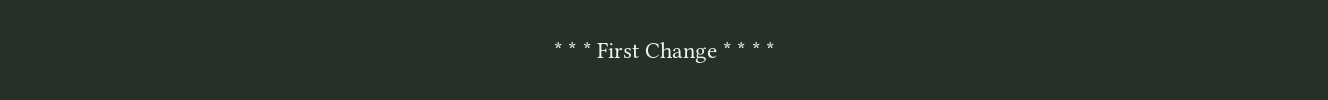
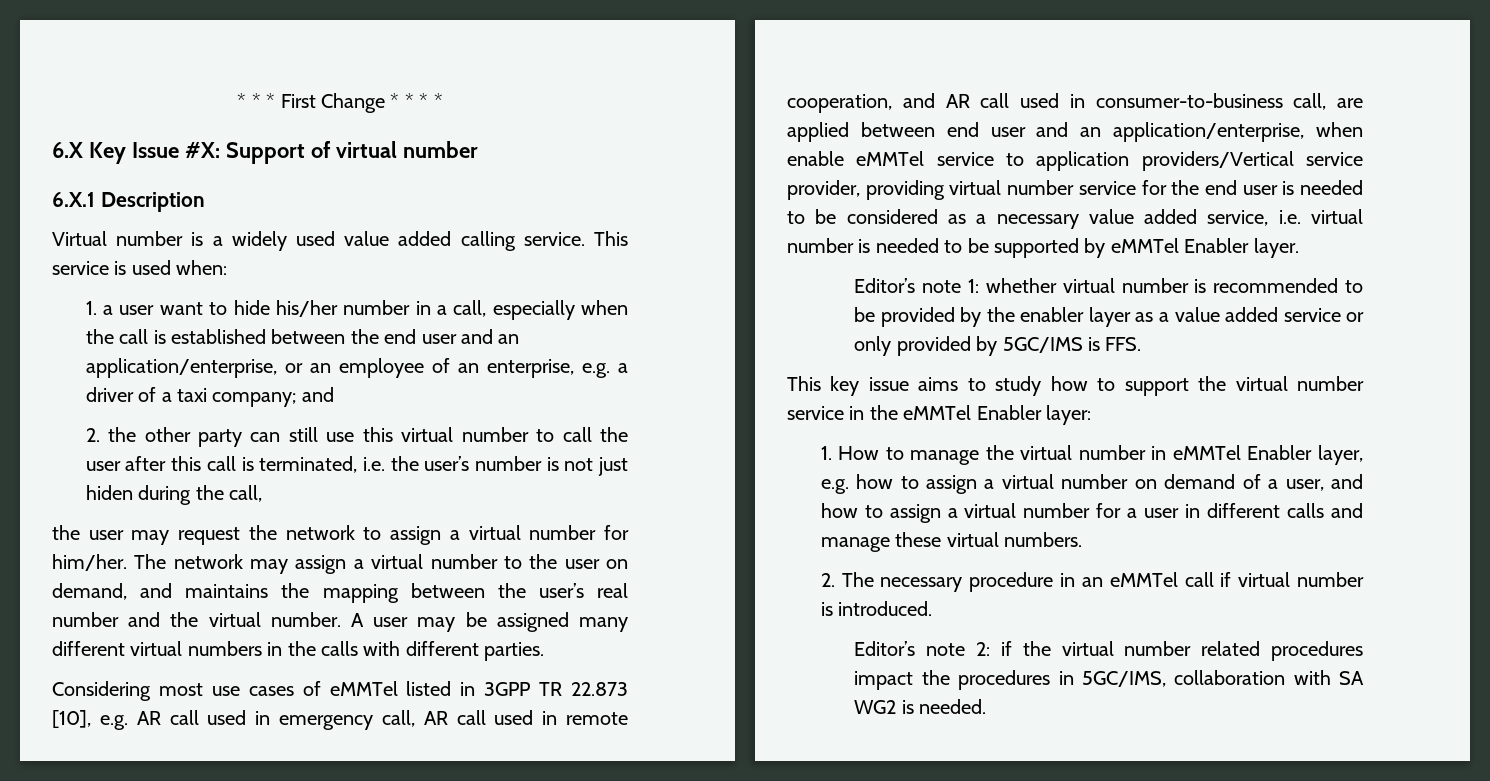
(774, 49) none -> [52,141,478,164] [52,192,205,212] [52,231,628,251] [52,260,228,275] [85,300,629,320] [85,329,520,344] [85,358,628,378] [85,387,334,407] [85,427,628,447] [85,456,629,476] [85,485,262,505] [52,525,630,545] [52,554,629,574] [52,583,628,603] [52,612,628,632] [52,641,545,661] [52,681,628,701] [52,710,628,730] [787,93,1363,113] [787,122,1363,142] [787,151,1363,171] [787,180,1363,200] [787,209,1363,229] [787,238,1299,258] [854,278,1364,293] [854,307,1364,327] [854,336,1142,356] [787,376,1364,396] [787,405,1091,425] [820,445,1363,465] [820,474,1363,494] [820,503,1363,523] [820,532,1082,552] [820,572,1364,592] [820,601,933,616] [854,641,1363,661] [854,670,1364,690] [854,699,987,714] // 6.X Key Issue #X: Support of virtual number // 6.X.1 Description // Virtual number is a widely used value added calling service. This service is used when: // 1. a user want to hide his/her number in a call, especially when the call is established between the end user and an application/enterprise, or an employee of an enterprise, e.g. a driver of a taxi company; and // 2. the other party can still use this virtual number to call the user after this call is terminated, i.e. the user’s number is not just hiden during the call, // the user may request the network to assign a virtual number for him/her. The network may assign a virtual number to the user on demand, and maintains the mapping between the user’s real number and the virtual number. A user may be assigned many different virtual numbers in the calls with different parties. // Considering most use cases of eMMTel listed in 3GPP TR 22.873 [10], e.g. AR call used in emergency call, AR call used in remote cooperation, and AR call used in consumer-to-business call, are applied between end user and an application/enterprise, when enable eMMTel service to application providers/Vertical service provider, providing virtual number service for the end user is needed to be considered as a necessary value added service, i.e. virtual number is needed to be supported by eMMTel Enabler layer. // Editor’s note 1: whether virtual number is recommended to be provided by the enabler layer as a value added service or only provided by 5GC/IMS is FFS. // This key issue aims to study how to support the virtual number service in the eMMTel Enabler layer: // 1. How to manage the virtual number in eMMTel Enabler layer, e.g. how to assign a virtual number on demand of a user, and how to assign a virtual number for a user in different calls and manage these virtual numbers. // 2. The necessary procedure in an eMMTel call if virtual number is introduced. // Editor’s note 2: if the virtual number related procedures impact the procedures in 5GC/IMS, collaboration with SA WG2 is needed.

